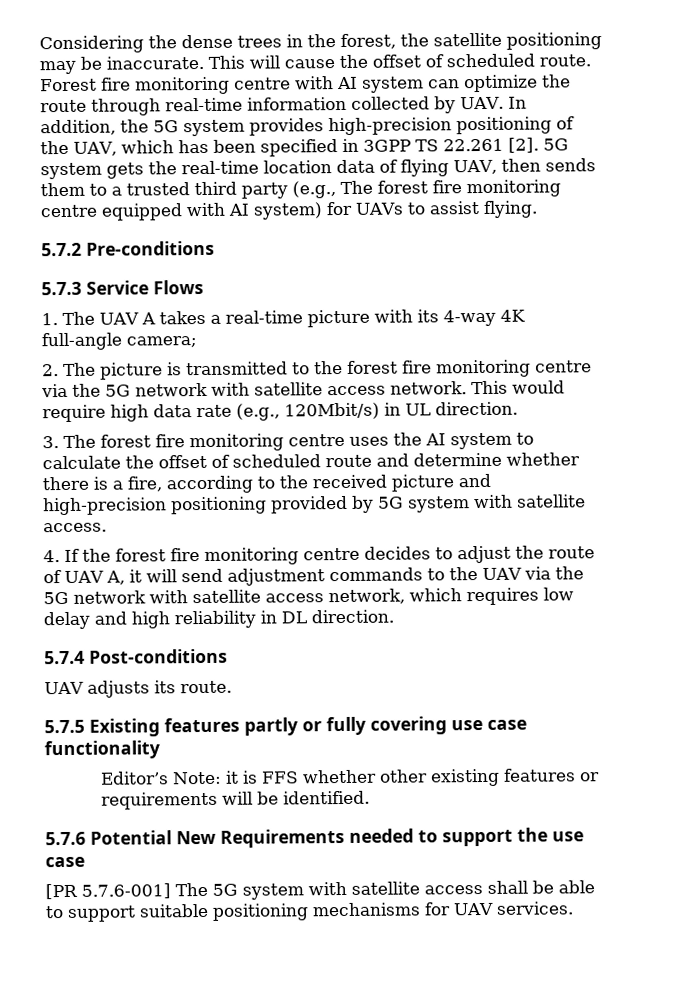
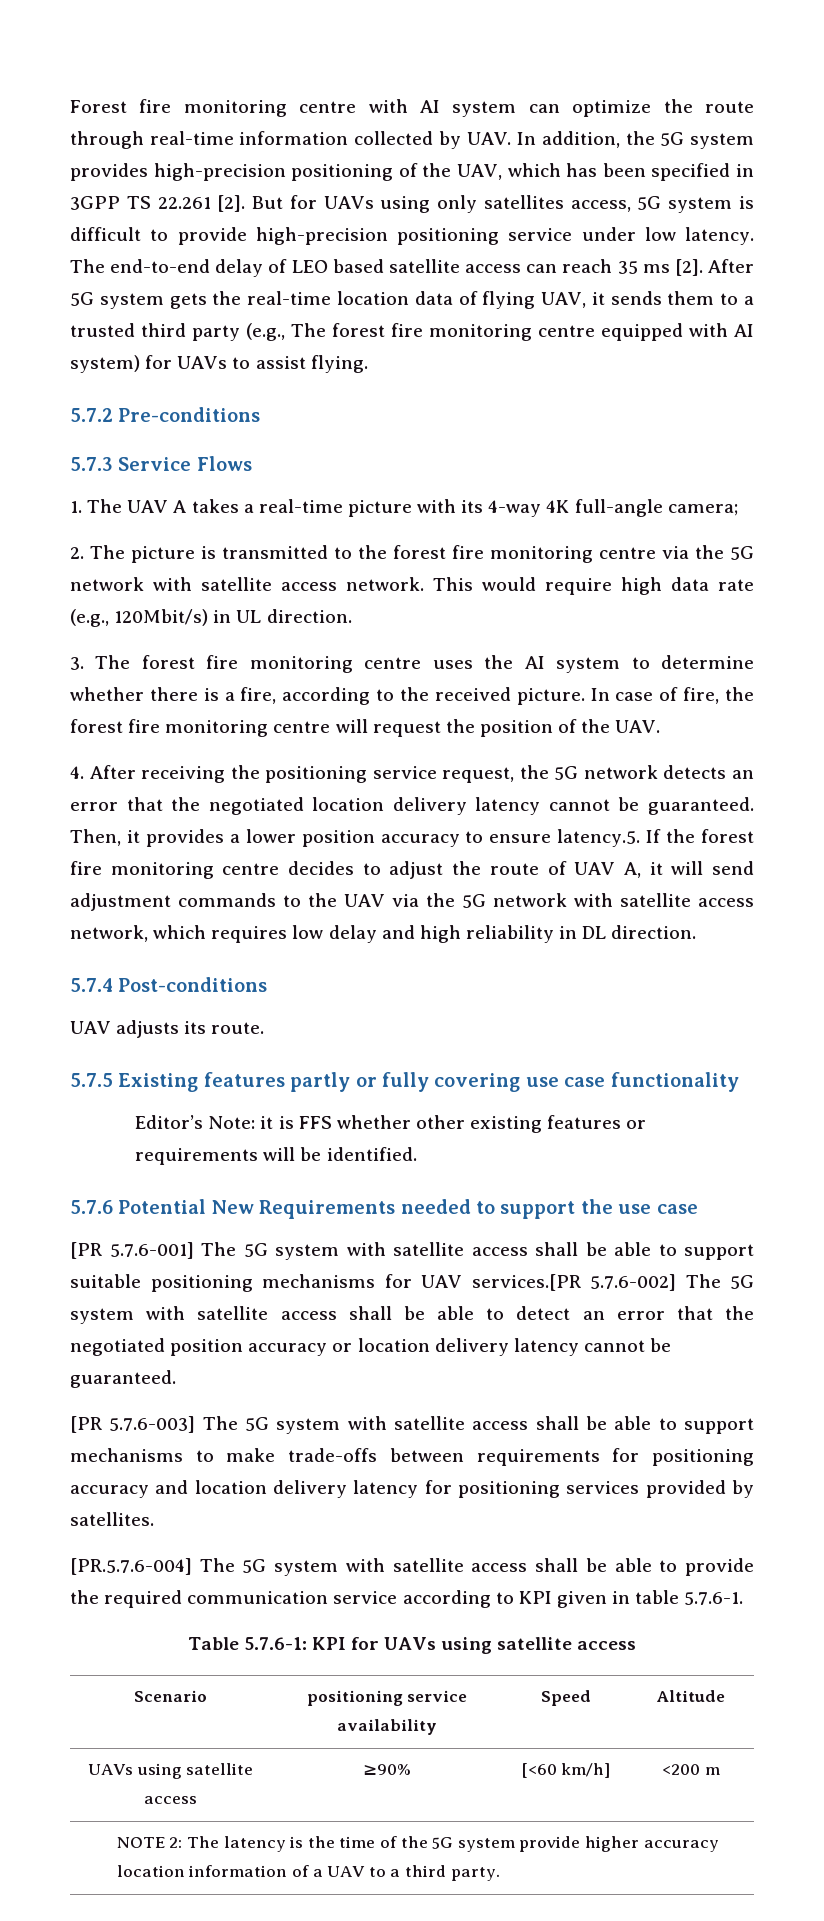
[39,32,602,54] [39,53,591,75] Considering the dense trees in the forest, the satellite positioning may be inaccurate. This will cause the offset of scheduled route. -> (70, 106) none
(539, 145) none -> [252,195,754,213] [70,227,754,245] [70,259,754,277] But for UAVs using only satellites access, 5G system is difficult to provide high-precision positioning service under low latency. The end-to-end delay of LEO based satellite access can reach 35 ms [2]. After
[500,158,541,172] then -> [591,292,605,305] it
[42,453,409,470] calculate the offset of scheduled route and -> (650, 663) none
[391,473,491,492] [43,494,586,516] [43,522,107,533] [43,550,60,563] picture and high-precision positioning provided by 5G system with satellite access. // 4. -> [516,687,755,705] [70,719,661,737] [70,765,754,783] [70,797,754,815] [70,829,641,847] picture. In case of fire, the forest fire monitoring centre will request the position of the UAV. // 4. After receiving the positioning service request, the 5G network detects an error that the negotiated location delivery latency cannot be guaranteed. Then, it provides a lower position accuracy to ensure latency.5.
[495,901,574,915] services. -> [471,1274,754,1291] [70,1306,754,1324] [70,1338,672,1356] [70,1370,176,1388] [70,1416,755,1434] [70,1448,754,1466] [70,1480,754,1498] [70,1512,154,1526] [70,1558,755,1576] [70,1590,744,1608] [187,1637,637,1654] [134,1690,207,1702] [306,1690,468,1706] [337,1719,438,1735] [541,1690,591,1706] [656,1690,725,1702] [87,1763,254,1779] [144,1796,197,1804] [363,1764,412,1775] [521,1763,611,1778] [662,1764,720,1775] [116,1836,719,1852] [116,1865,500,1881] services.[PR 5.7.6-002] The 5G system with satellite access shall be able to detect an error that the negotiated position accuracy or location delivery latency cannot be guaranteed. // [PR 5.7.6-003] The 5G system with satellite access shall be able to support mechanisms to make trade-offs between requirements for positioning accuracy and location delivery latency for positioning services provided by satellites. // [PR.5.7.6-004] The 5G system with satellite access shall be able to provide the required communication service according to KPI given in table 5.7.6-1. // Table 5.7.6-1: KPI for UAVs using satellite access // Scenario | positioning service availability | Speed | Altitude // UAVs using satellite access | ≥90% | [<60 km/h] | <200 m // NOTE 2: The latency is the time of the 5G system provide higher accuracy location information of a UAV to a third party.

